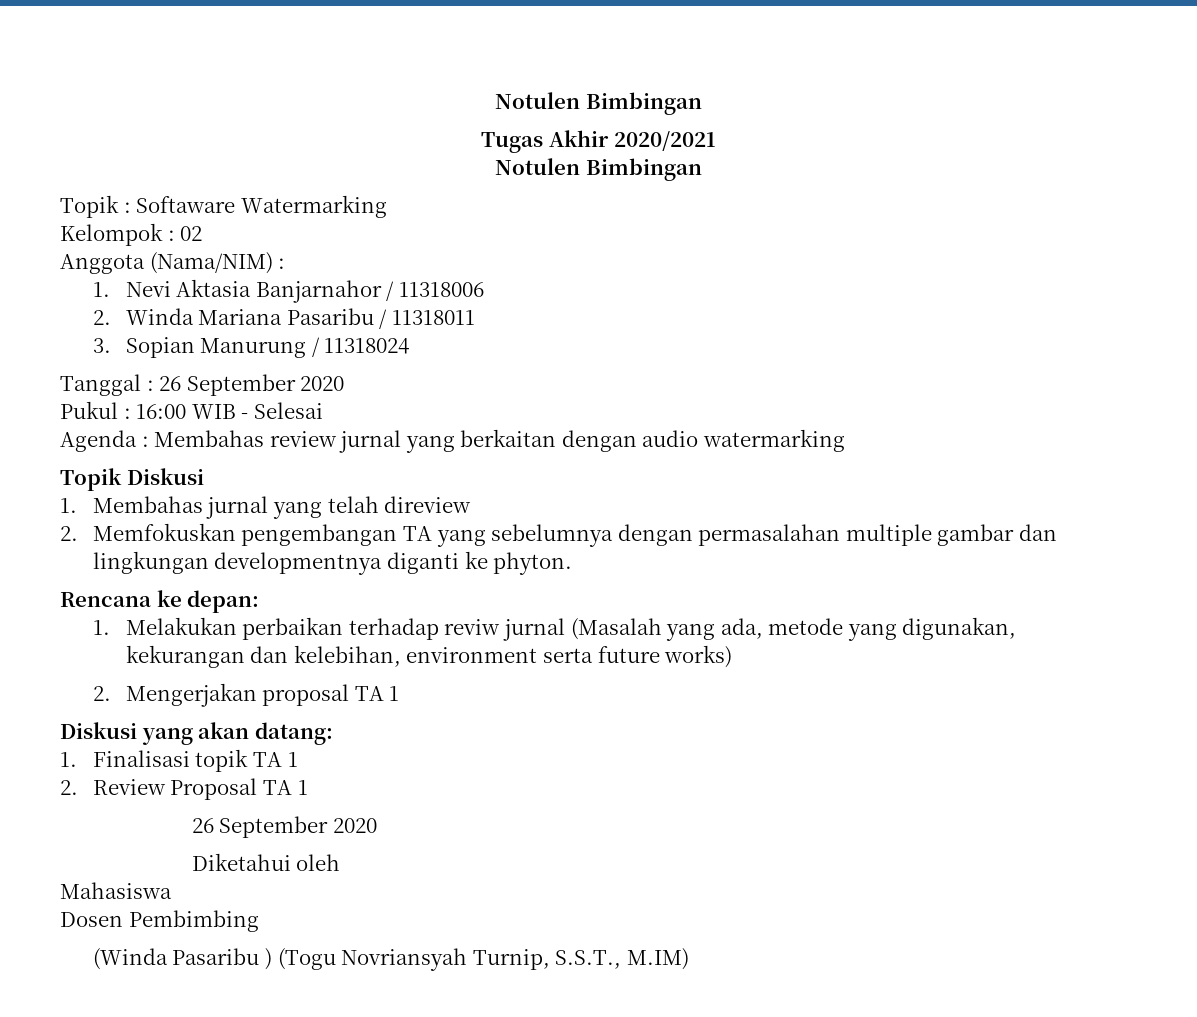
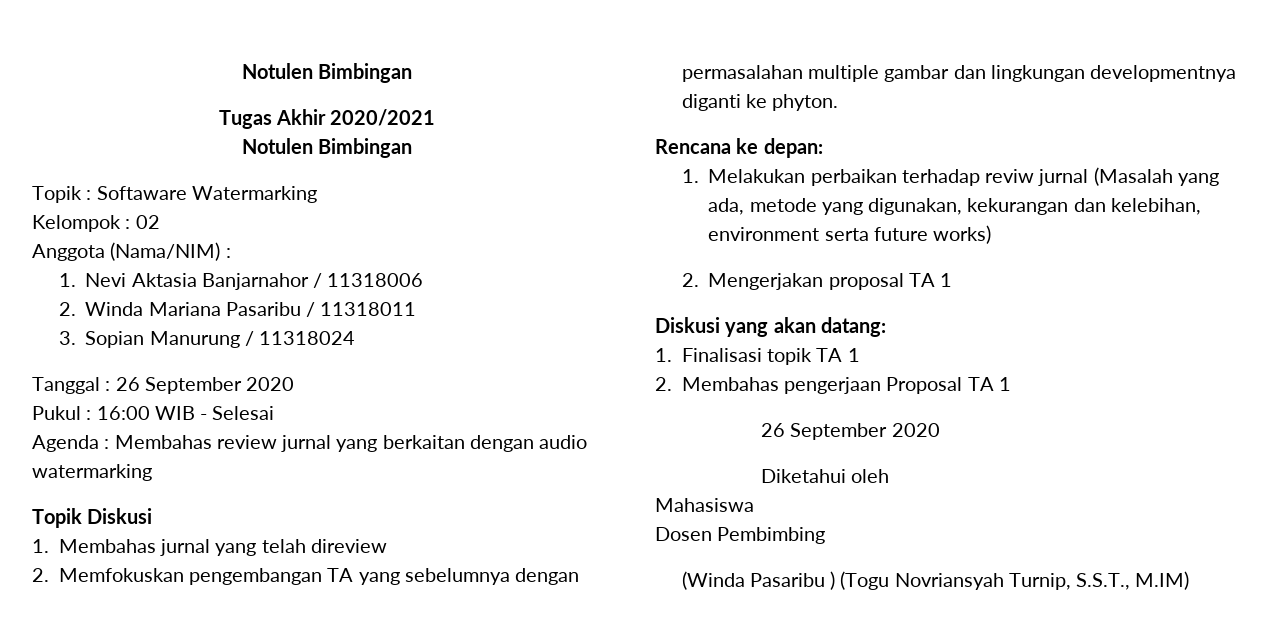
[92,779,166,795] Review -> [681,377,882,394] Membahas pengerjaan

